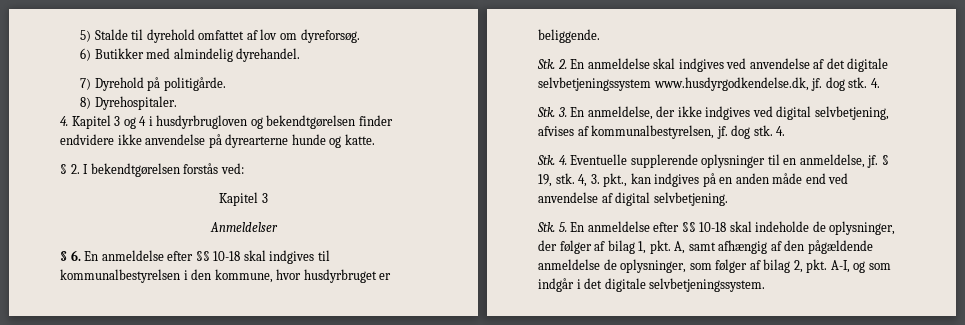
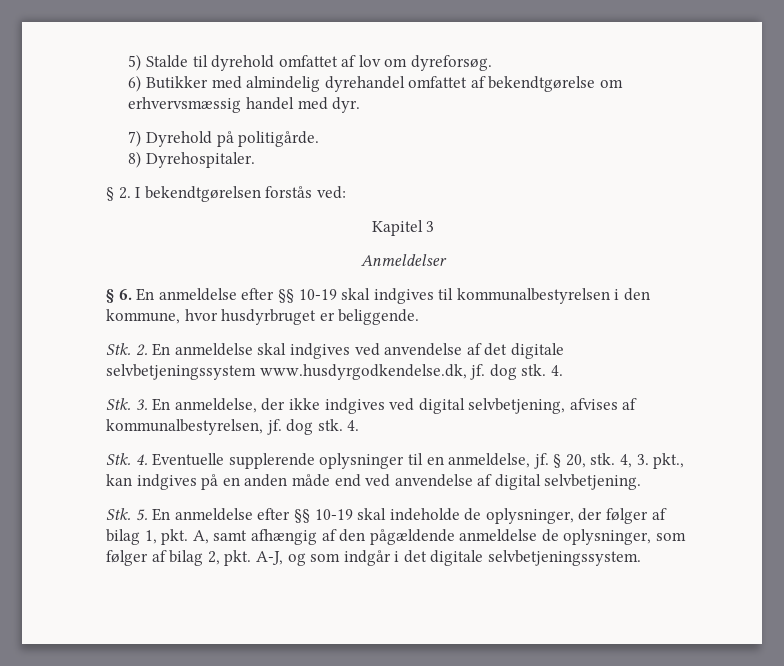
[236,48,301,62] dyrehandel. -> [324,76,624,92] [128,97,361,113] dyrehandel omfattet af bekendtgørelse om erhvervsmæssig handel med dyr.
[60,115,393,129] [60,134,375,148] // 4. Kapitel 3 og 4 i husdyrbrugloven og bekendtgørelsen finder endvidere ikke anvendelse på dyrearterne hunde og katte. -> (255, 160) none
[213,251,241,261] 10-18 -> [298,289,337,300] 10-19
[538,174,552,187] 19, -> [565,454,586,468] 20,
[699,222,727,232] 10-18 -> [314,509,353,520] 10-19
[830,260,850,273] A-I, -> [255,551,283,565] A-J,

